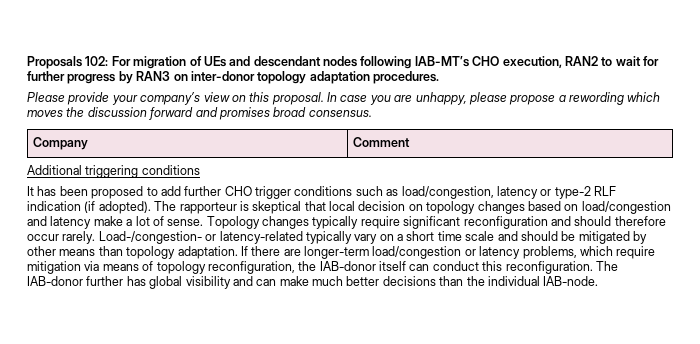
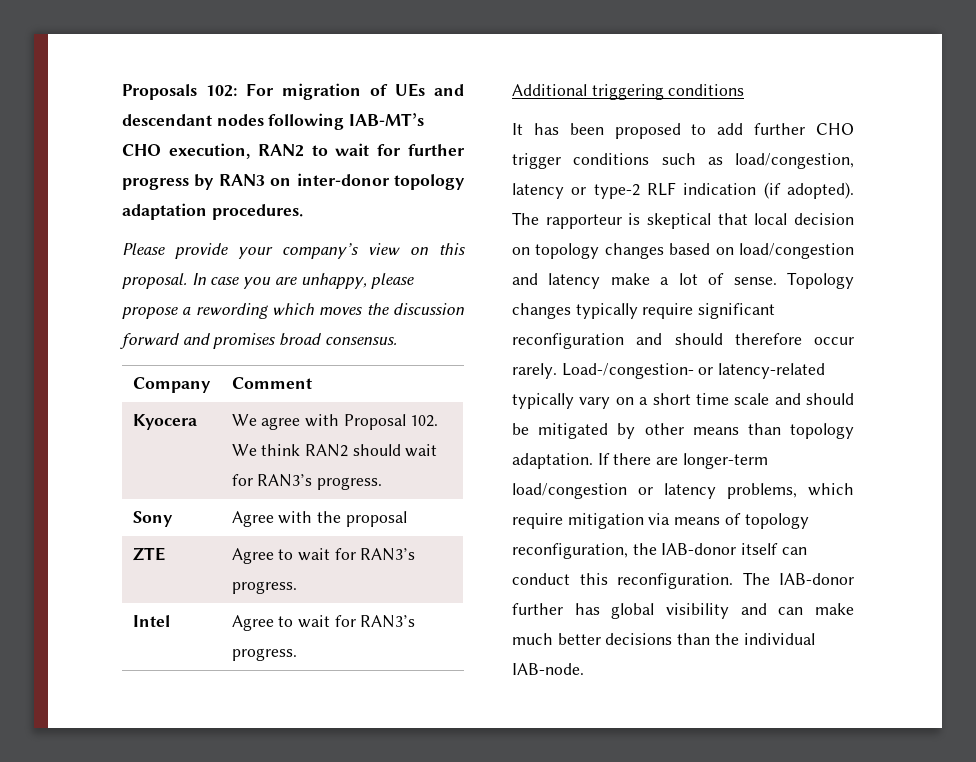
(411, 142) none -> [132,414,197,430] [231,414,439,430] [231,444,438,457] [231,474,382,490] [132,511,173,527] [231,511,407,527] [132,547,165,561] [231,548,416,564] [231,581,297,594] [132,615,170,627] [231,615,416,631] [231,648,297,661] // Kyocera | We agree with Proposal 102. We think RAN2 should wait for RAN3’s progress. // Sony | Agree with the proposal // ZTE | Agree to wait for RAN3’s progress. // Intel | Agree to wait for RAN3’s progress.

